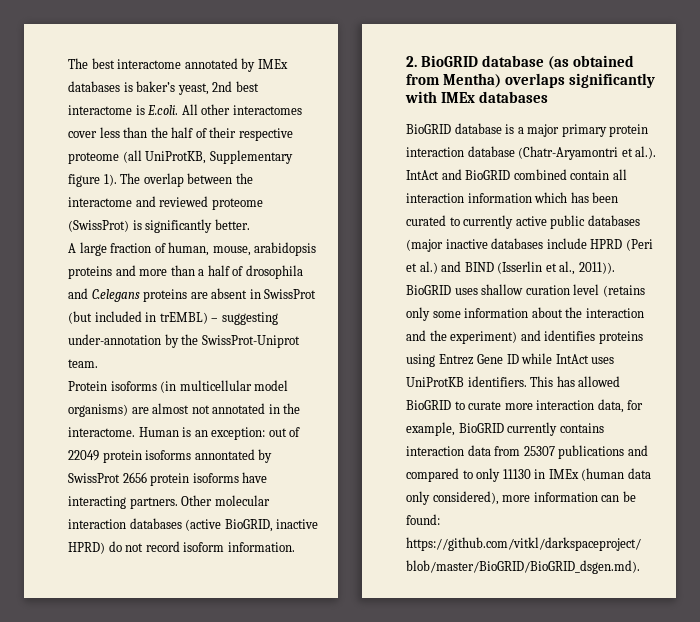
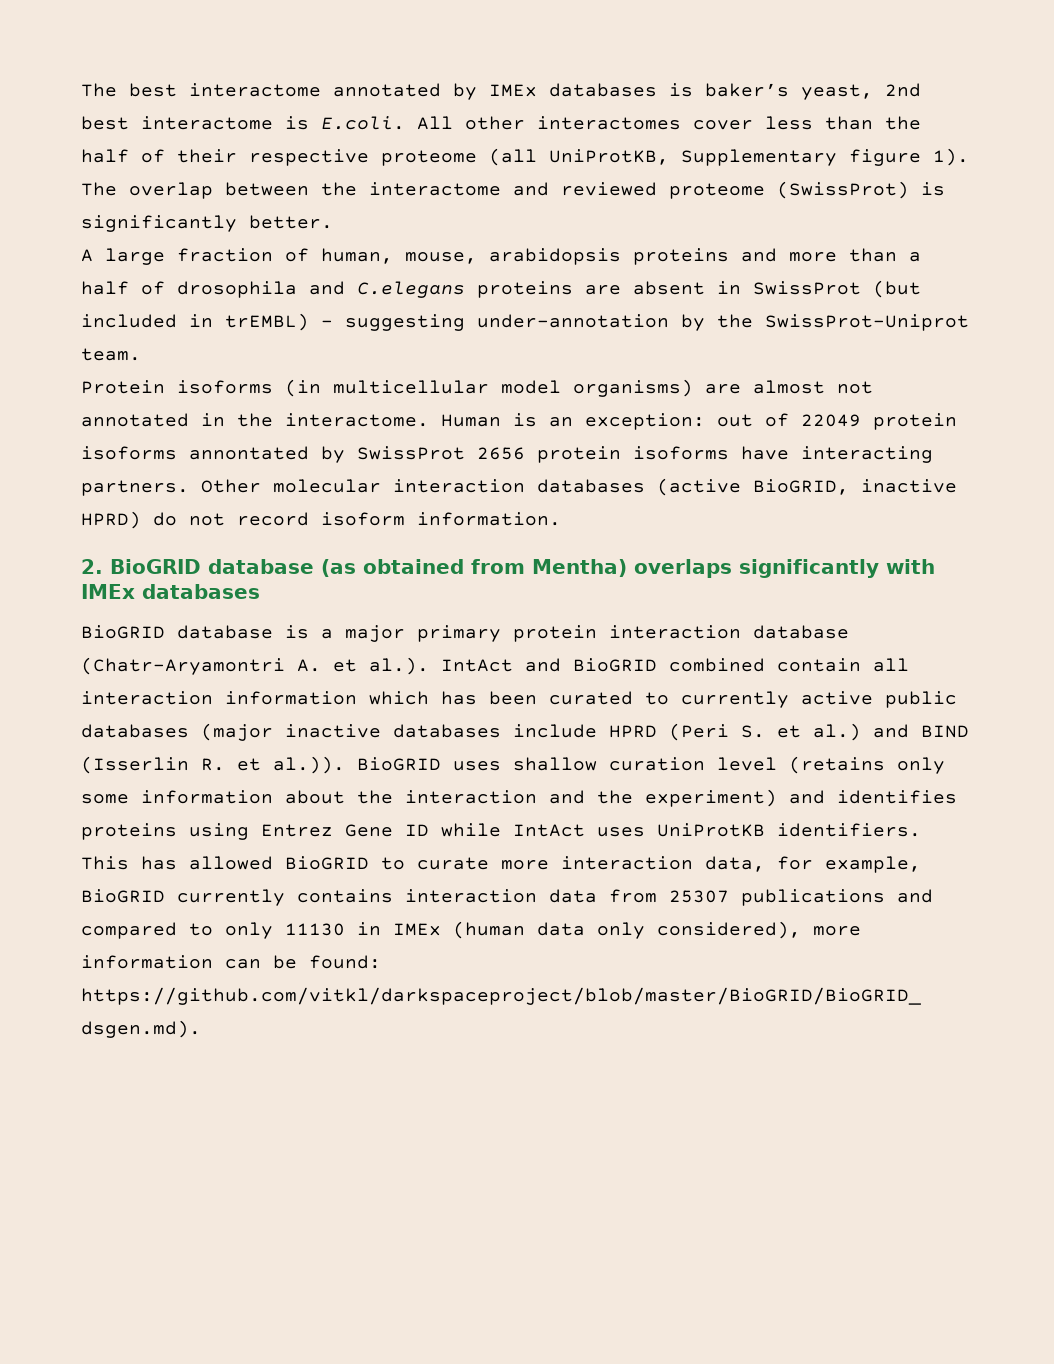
(619, 153) none -> [297,659,321,672] A.
(653, 245) none -> [741,725,765,738] S.
[545,261,615,275] et al., 2011)). -> [201,756,345,774] R. et al.)).

